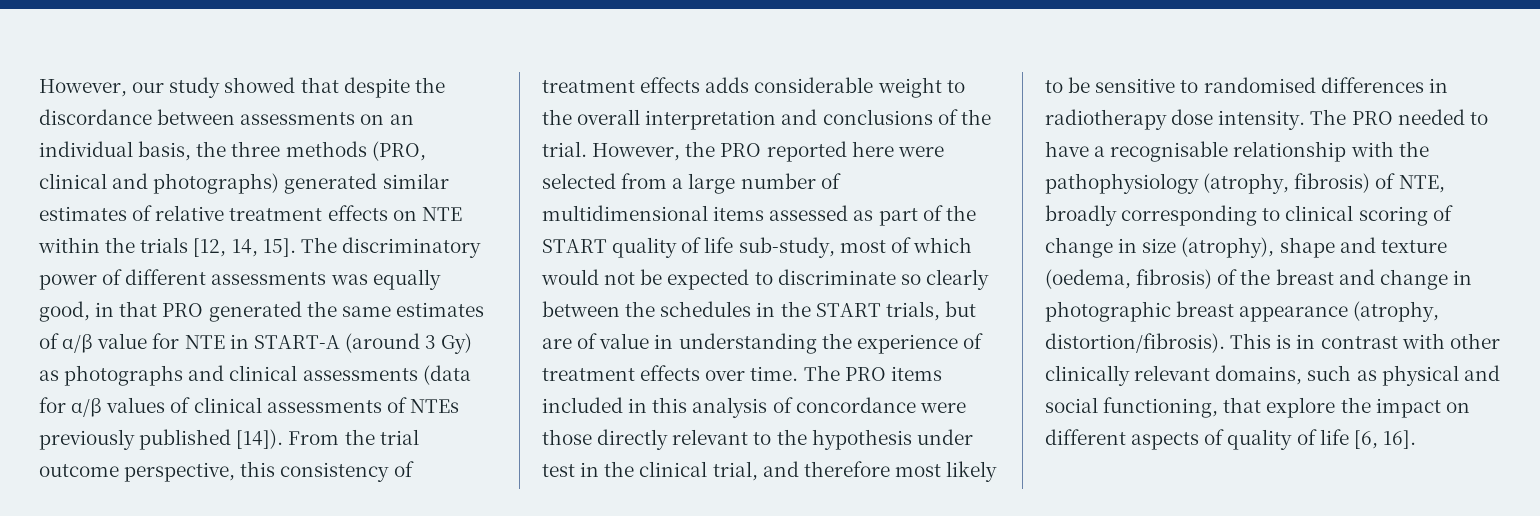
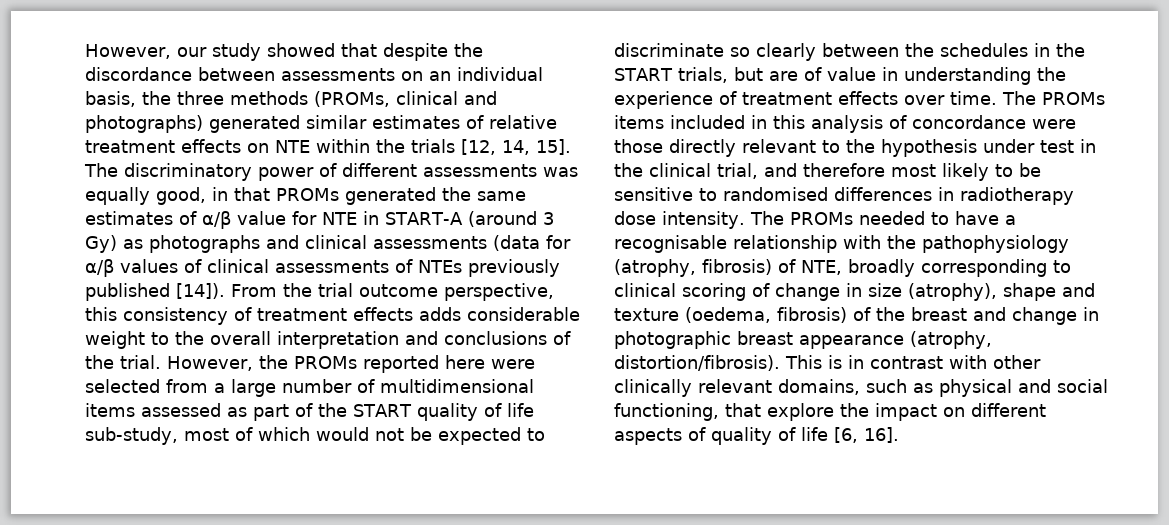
[371,141,426,161] (PRO, -> [314,91,390,107] (PROMs,
[162,303,204,317] PRO -> [276,188,339,201] PROMs
[720,143,762,157] PRO -> [294,356,357,369] PROMs
[844,367,886,381] PRO -> [1042,92,1105,105] PROMs
[1351,111,1393,125] PRO -> [789,212,853,225] PROMs

